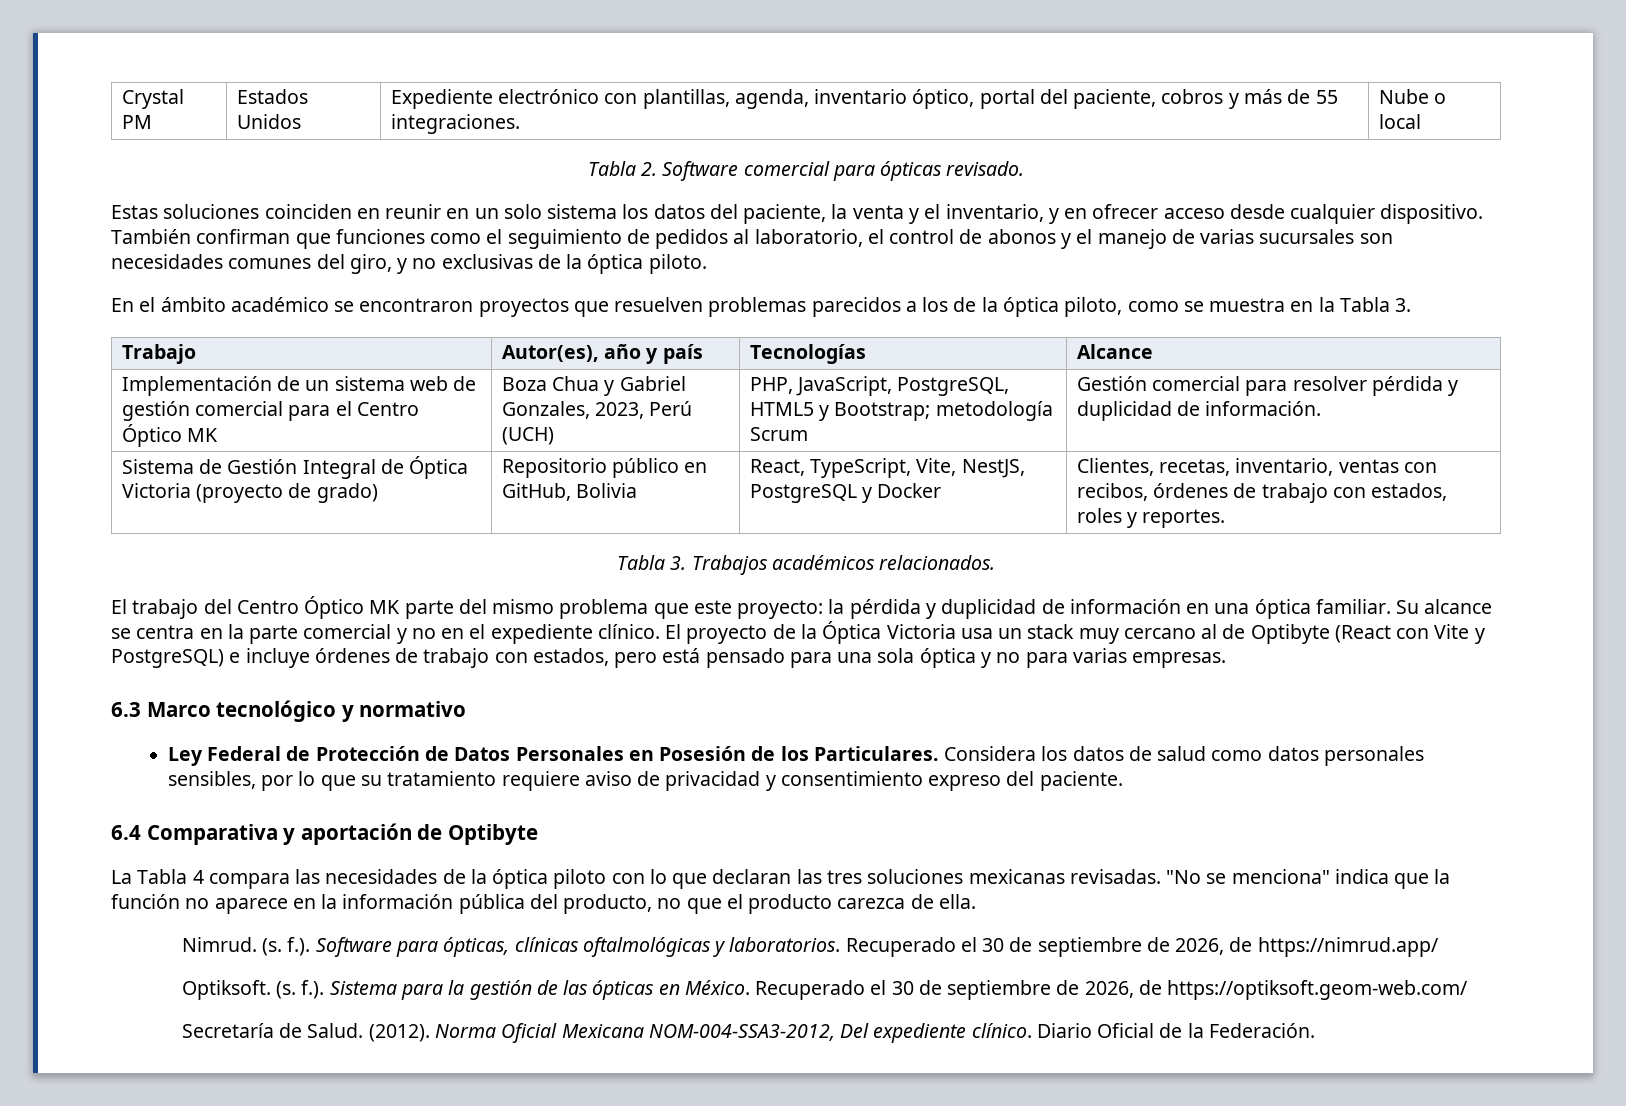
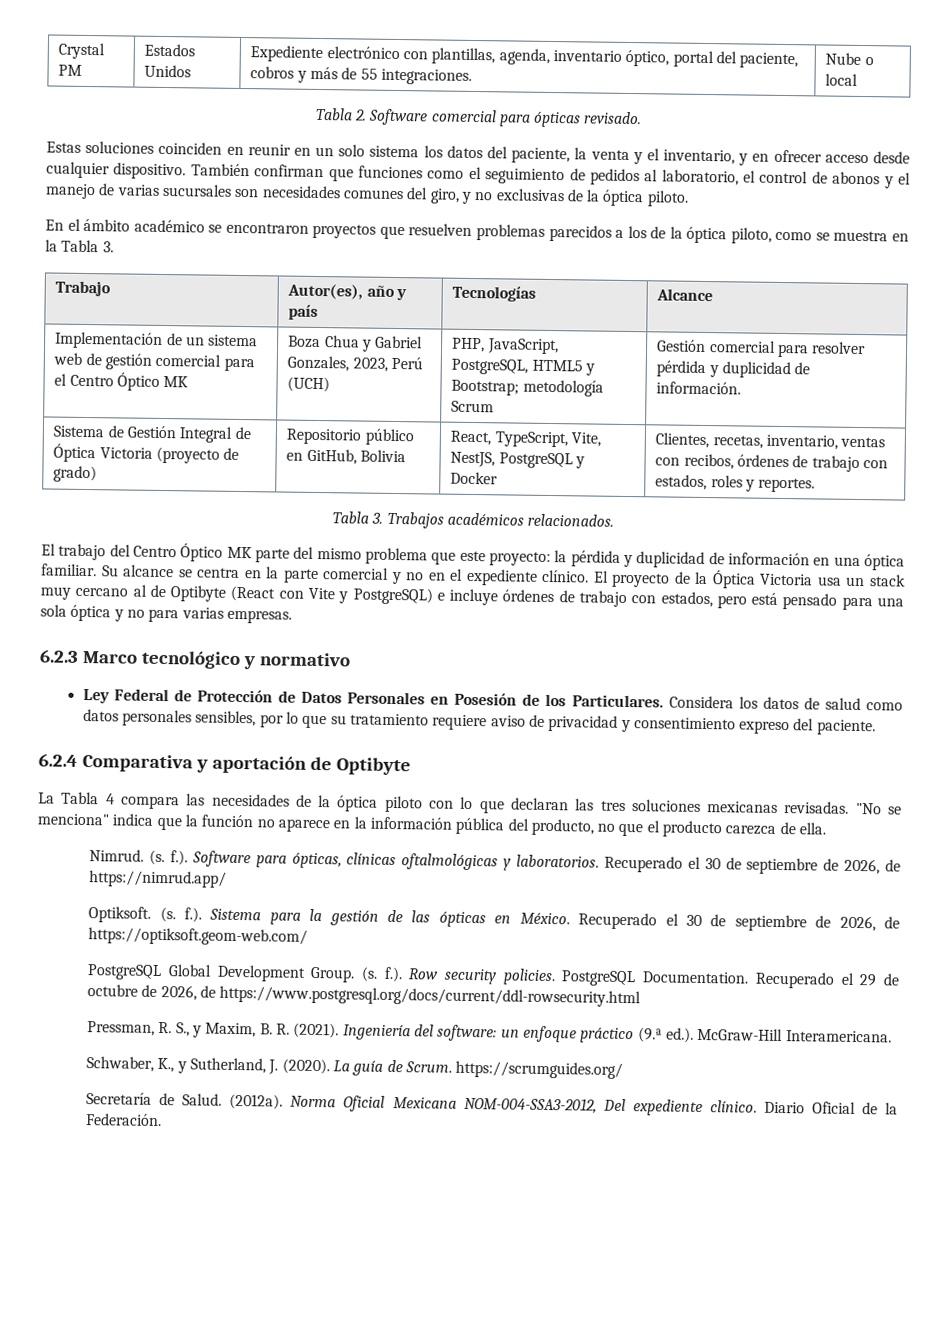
[111,702,141,717] 6.3 -> [39,649,79,663] 6.2.3
[111,825,141,840] 6.4 -> [38,753,78,767] 6.2.4
(1469, 990) none -> [87,964,899,989] [87,984,642,1008] [87,1021,892,1044] [86,1056,624,1079] // PostgreSQL Global Development Group. (s. f.). Row security policies. PostgreSQL Documentation. Recuperado el 29 de octubre de 2026, de https://www.postgresql.org/docs/current/ddl-rowsecurity.html // Pressman, R. S., y Maxim, B. R. (2021). Ingeniería del software: un enfoque práctico (9.ª ed.). McGraw-Hill Interamericana. // Schwaber, K., y Sutherland, J. (2020). La guía de Scrum. https://scrumguides.org/
[368,1024,430,1042] (2012). -> [229,1093,284,1110] (2012a).

